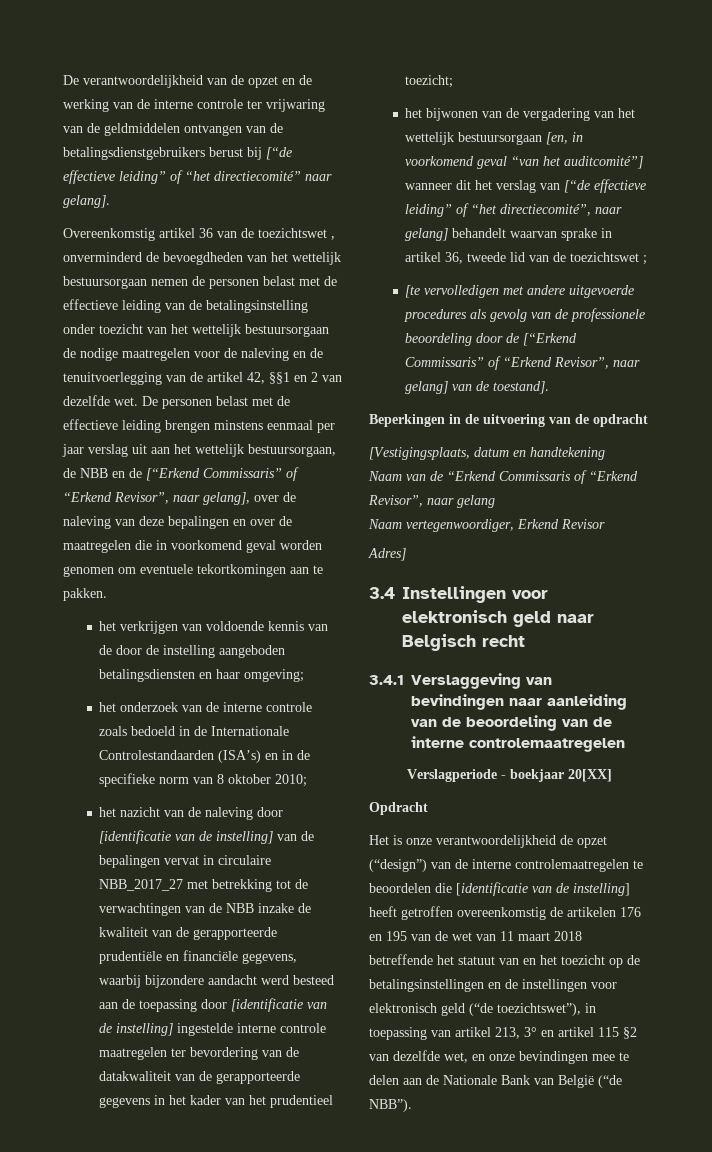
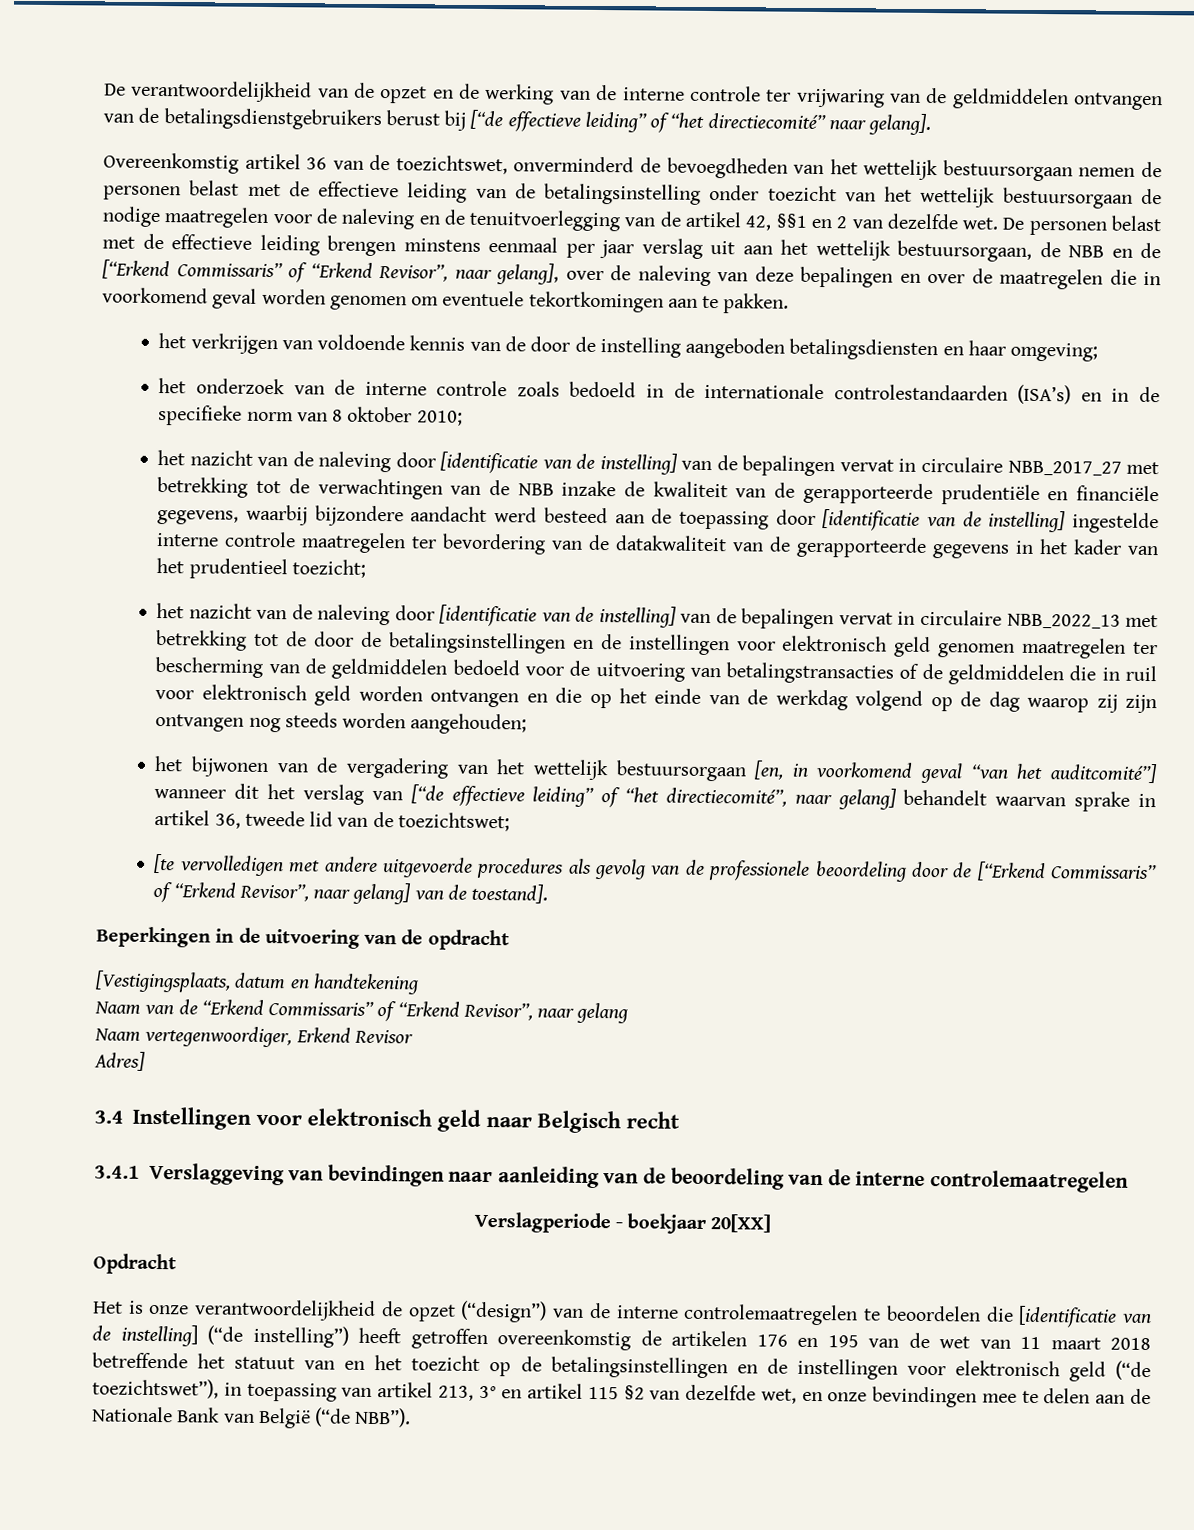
[258,228,335,240] toezichtswet , -> [395,155,508,175] toezichtswet,
[211,726,290,736] [99,750,215,760] Internationale Controlestandaarden -> [704,382,1008,401] internationale controlestandaarden
(454, 81) none -> [156,602,1158,630] [156,629,1158,659] [155,656,1157,686] [155,684,1158,714] [155,712,528,735] // het nazicht van de naleving door [identificatie van de instelling] van de bepalingen vervat in circulaire NBB_2022_13 met betrekking tot de door de betalingsinstellingen en de instellingen voor elektronisch geld genomen maatregelen ter bescherming van de geldmiddelen bedoeld voor de uitvoering van betalingstransacties of de geldmiddelen die in ruil voor elektronisch geld worden ontvangen en die op het einde van de werkdag volgend op de dag waarop zij zijn ontvangen nog steeds worden aangehouden;
[570,252,648,265] toezichtswet ; -> [398,812,511,832] toezichtswet;
[499,471,571,481] Commissaris -> [268,1001,375,1017] Commissaris”
(630, 889) none -> [207,1325,349,1348] (“de instelling”)

